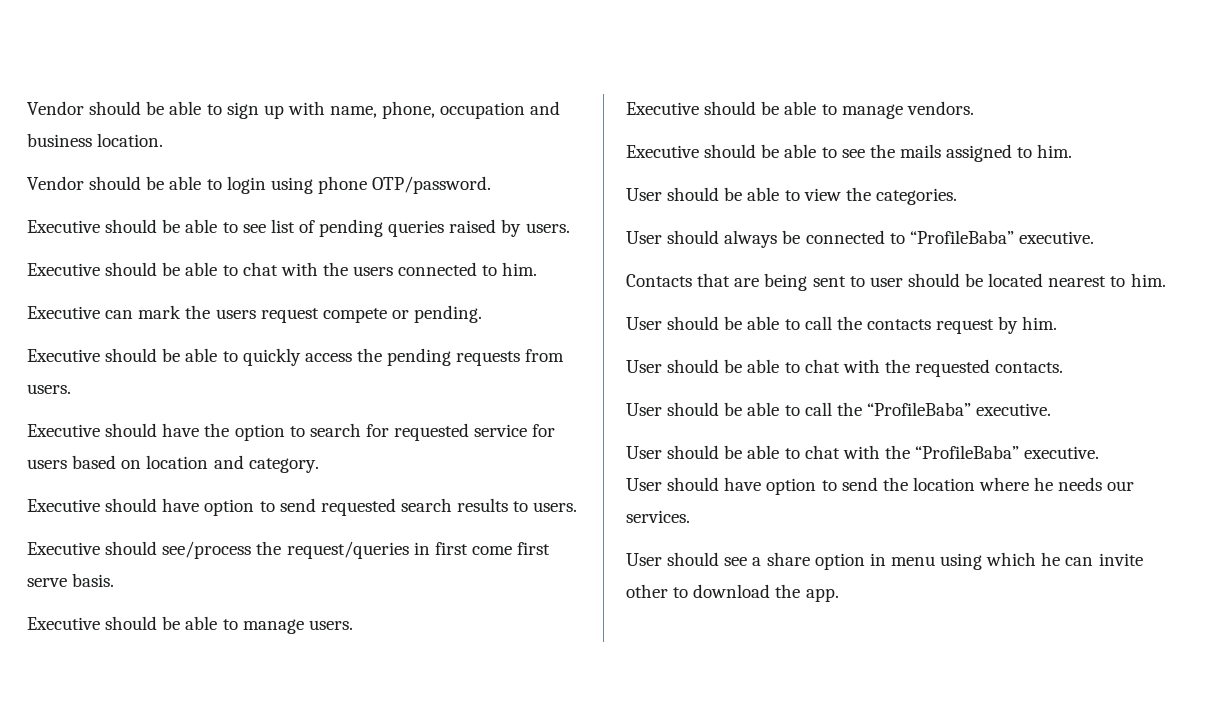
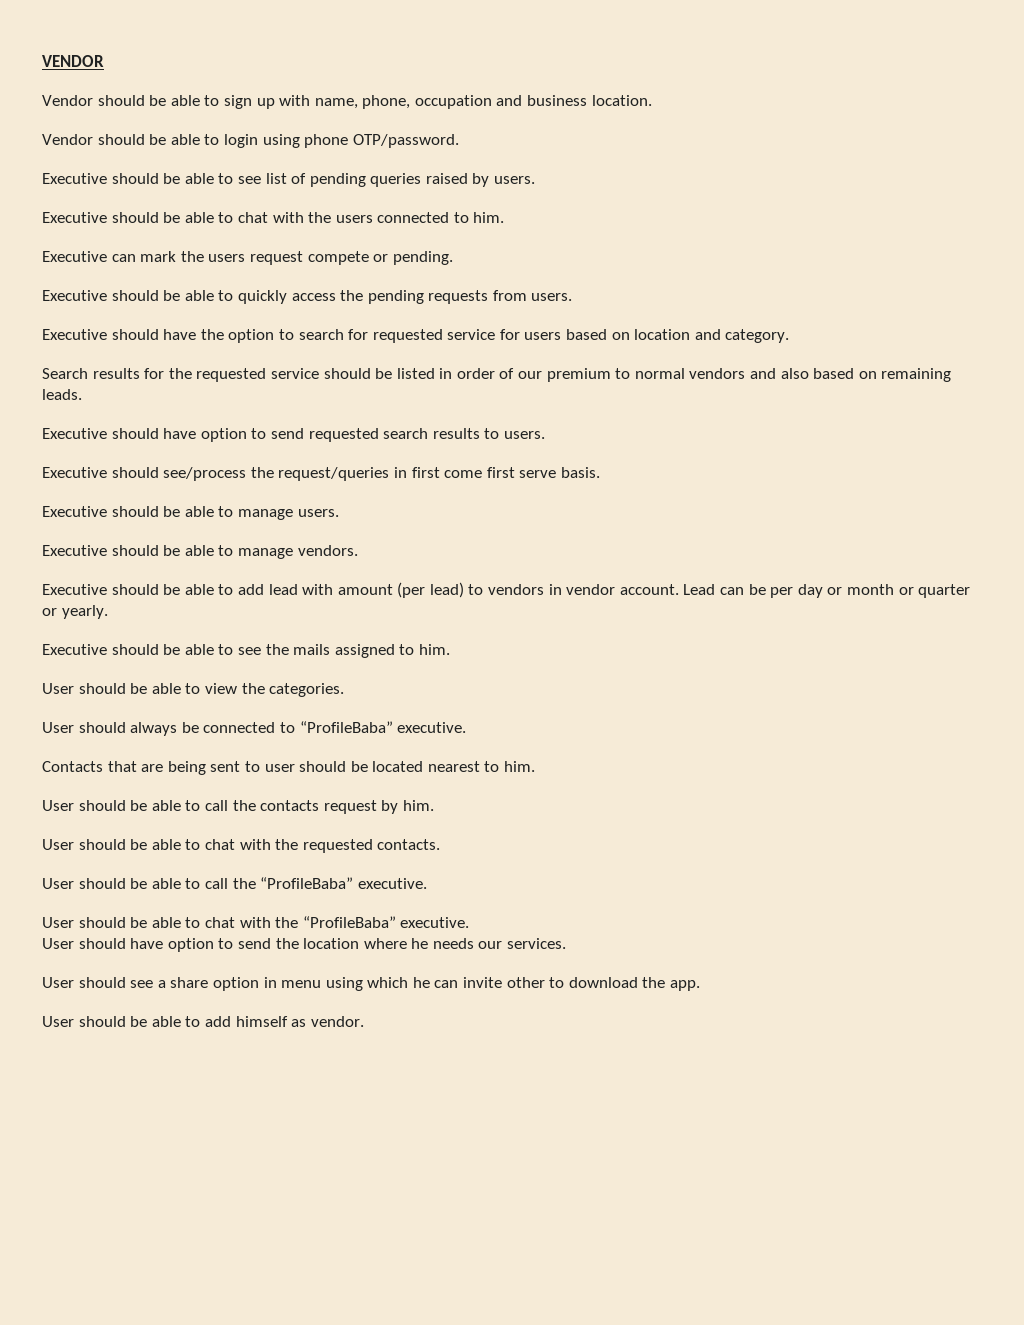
(27, 108) none -> [42,55,104,67] VENDOR //
(319, 465) none -> [42,368,952,382] [42,389,82,400] // Search results for the requested service should be listed in order of our premium to normal vendors and also based on remaining leads.
(974, 108) none -> [42,582,971,598] [42,605,108,619] // Executive should be able to add lead with amount (per lead) to vendors in vendor account. Lead can be per day or month or quarter or yearly.
(839, 595) none -> [42,1016,364,1027] // User should be able to add himself as vendor.

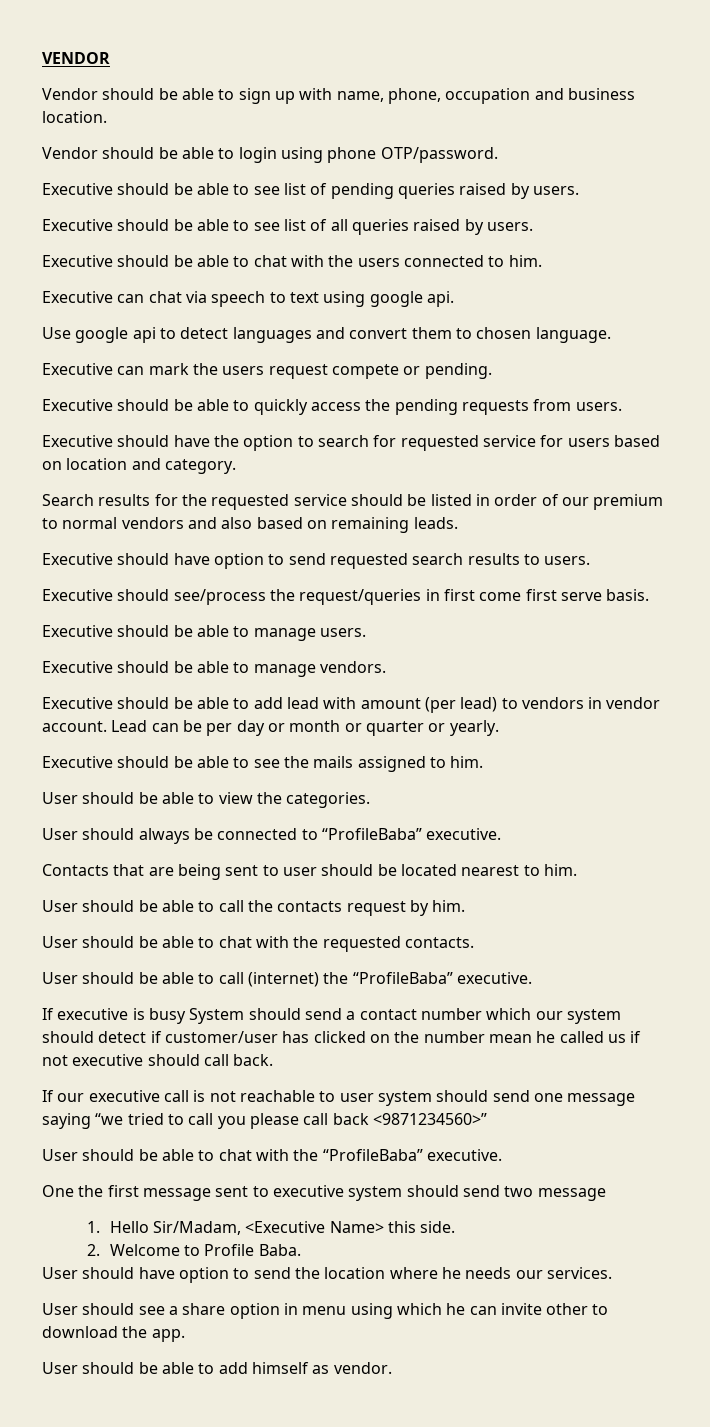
(536, 180) none -> [42,219,533,235] // Executive should be able to see list of all queries raised by users.
(505, 217) none -> [42,291,454,307] [42,327,611,343] // Executive can chat via speech to text using google api. // Use google api to detect languages and convert them to chosen language.
[232,877,427,889] the “ProfileBaba” executive. -> [247,972,532,987] [42,1008,621,1024] [42,1031,642,1043] [42,1054,274,1066] [42,1090,636,1106] [42,1113,487,1129] (internet) the “ProfileBaba” executive. // If executive is busy System should send a contact number which our system should detect if customer/user has clicked on the number mean he called us if not executive should call back. // If our executive call is not reachable to user system should send one message saying “we tried to call you please call back <9871234560>”
(470, 922) none -> [42,1185,606,1201] [87,1221,456,1235] [87,1244,301,1256] // One the first message sent to executive system should send two message // 1. Hello Sir/Madam, <Executive Name> this side. // 2. Welcome to Profile Baba.

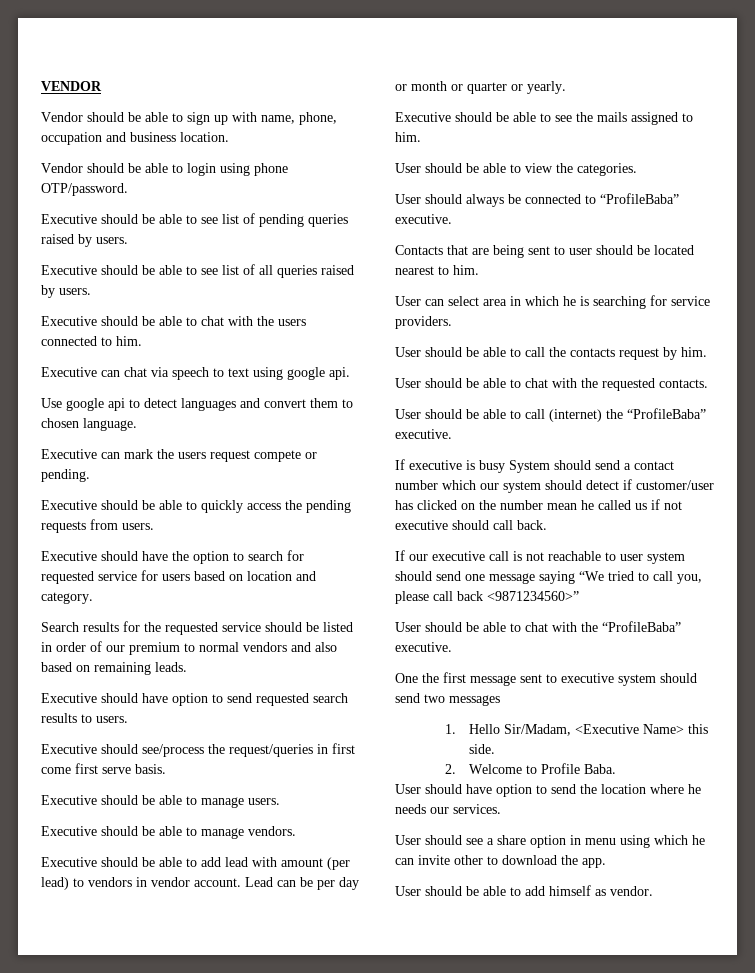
(577, 870) none -> [395,295,710,309] [395,316,452,329] // User can select area in which he is searching for service providers.
[95,1113,124,1125] “we -> [579,571,604,581] “We
[217,1116,246,1129] you -> [677,574,702,584] you,
[537,1188,606,1201] message -> [449,695,500,706] messages

